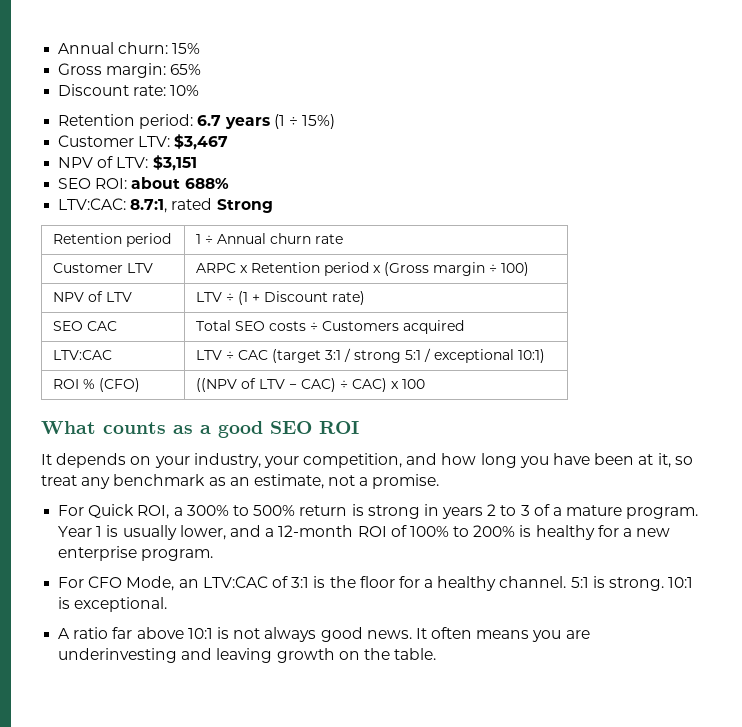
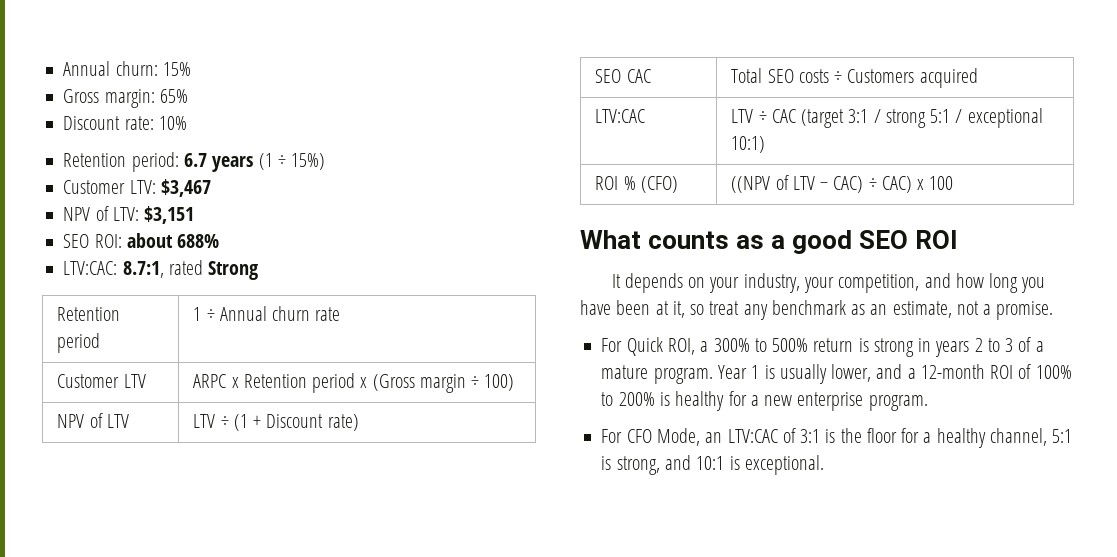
[499,576,567,588] channel. -> [989,428,1047,446] channel,
[609,577,665,591] strong. -> [616,455,691,475] strong, and
[58,627,590,642] [58,648,437,663] // A ratio far above 10:1 is not always good news. It often means you are underinvesting and leaving growth on the table. -> (824, 465) none

